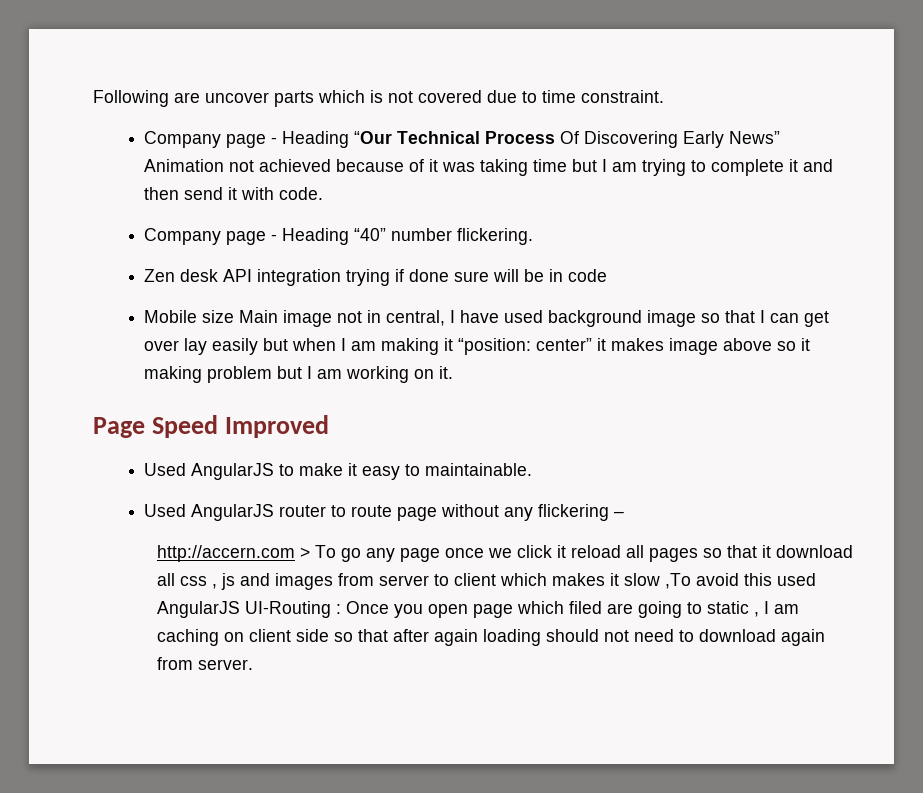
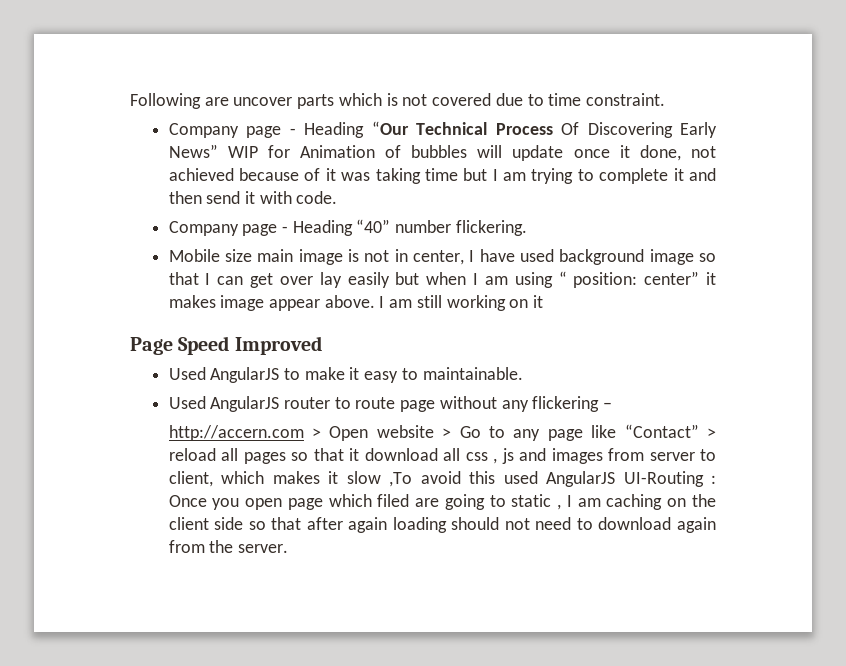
[144,159,225,172] Animation -> [227,145,681,161] WIP for Animation of bubbles will update once it done,
[144,269,608,286] // Zen desk API integration trying if done sure will be in code -> (527, 228) none
[239,310,333,327] Main image -> [257,249,359,265] main image is
[386,310,446,326] central, -> [412,250,464,265] center,
[381,338,532,355] making it “position: -> [514,271,638,288] using “ position:
[723,338,811,351] [144,366,343,383] above so it making problem but I am -> [269,295,442,311] appear above. I am still
[439,366,454,379] it. -> [533,295,544,308] it
[315,545,567,562] To go any page once we click it -> [329,424,716,441] Open website > Go to any page like “Contact” >
[454,573,497,586] client -> [168,471,213,487] client,
(245, 637) none -> [691,494,716,507] the
(194, 663) none -> [209,540,234,553] the

